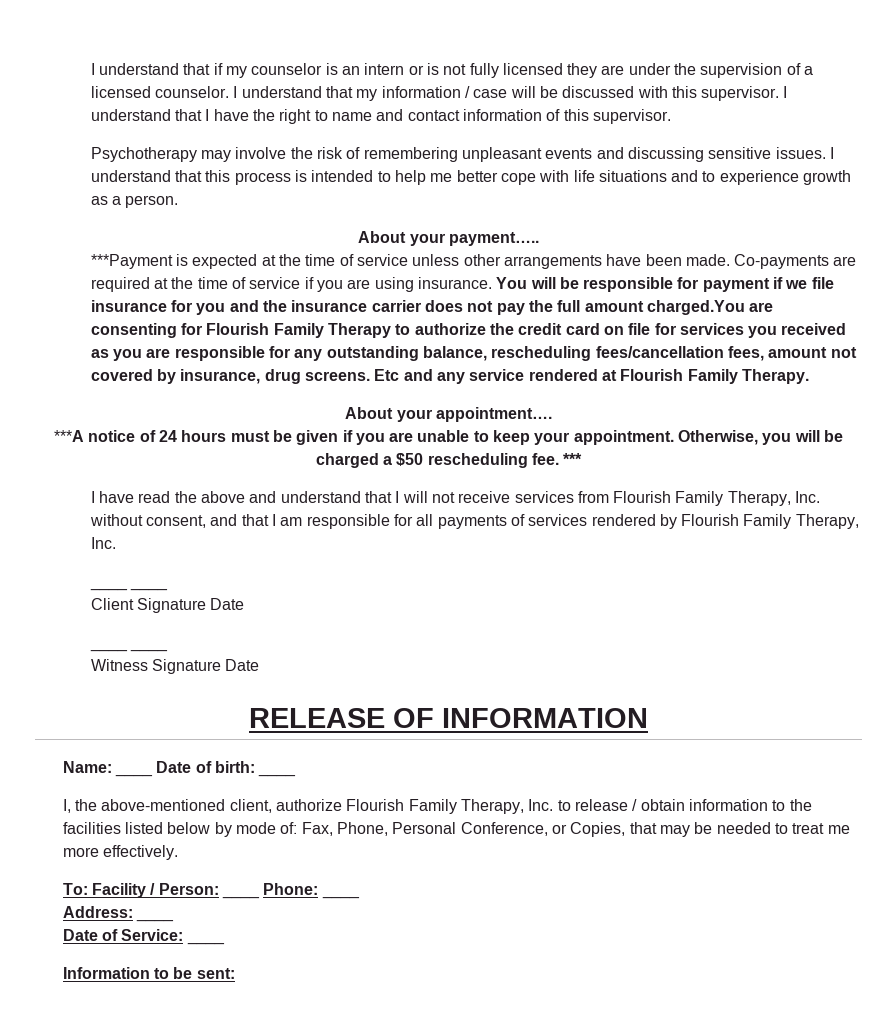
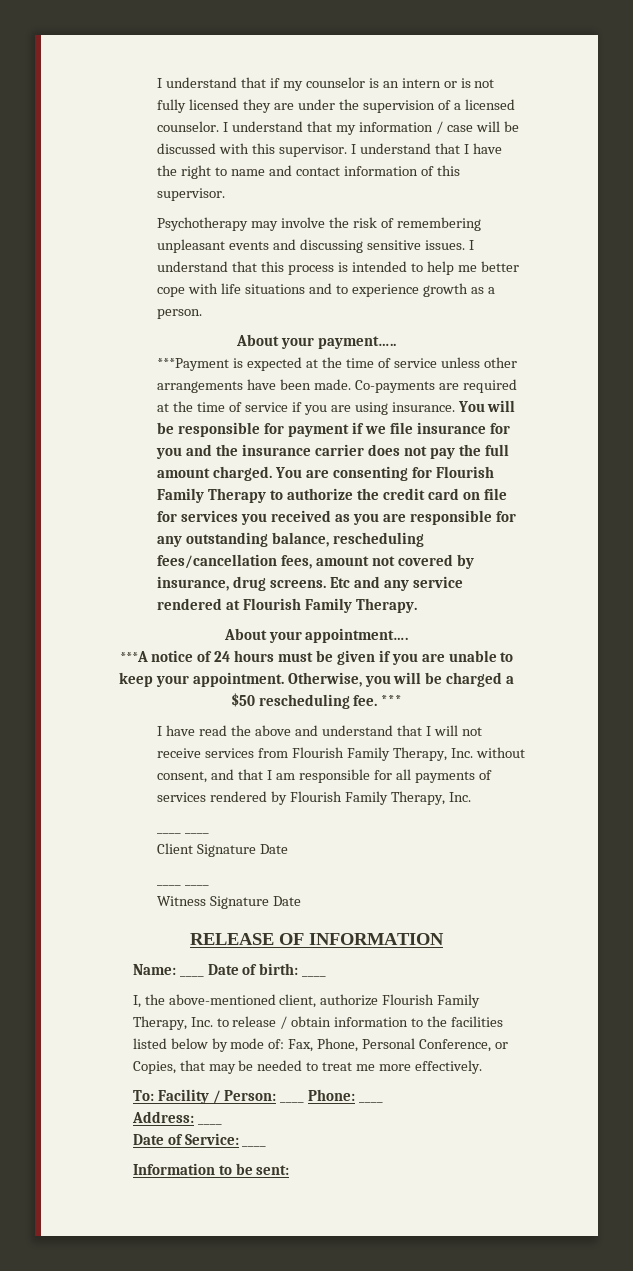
[646,300,745,315] charged.You -> [213,466,303,481] charged. You

